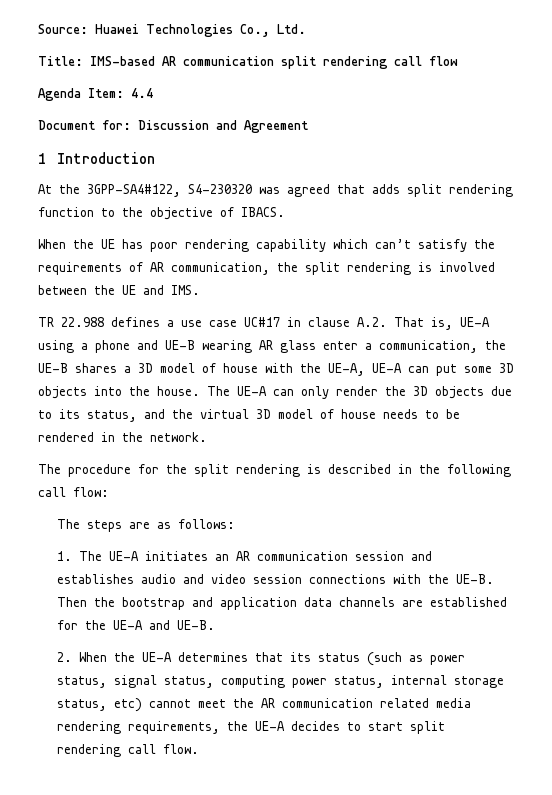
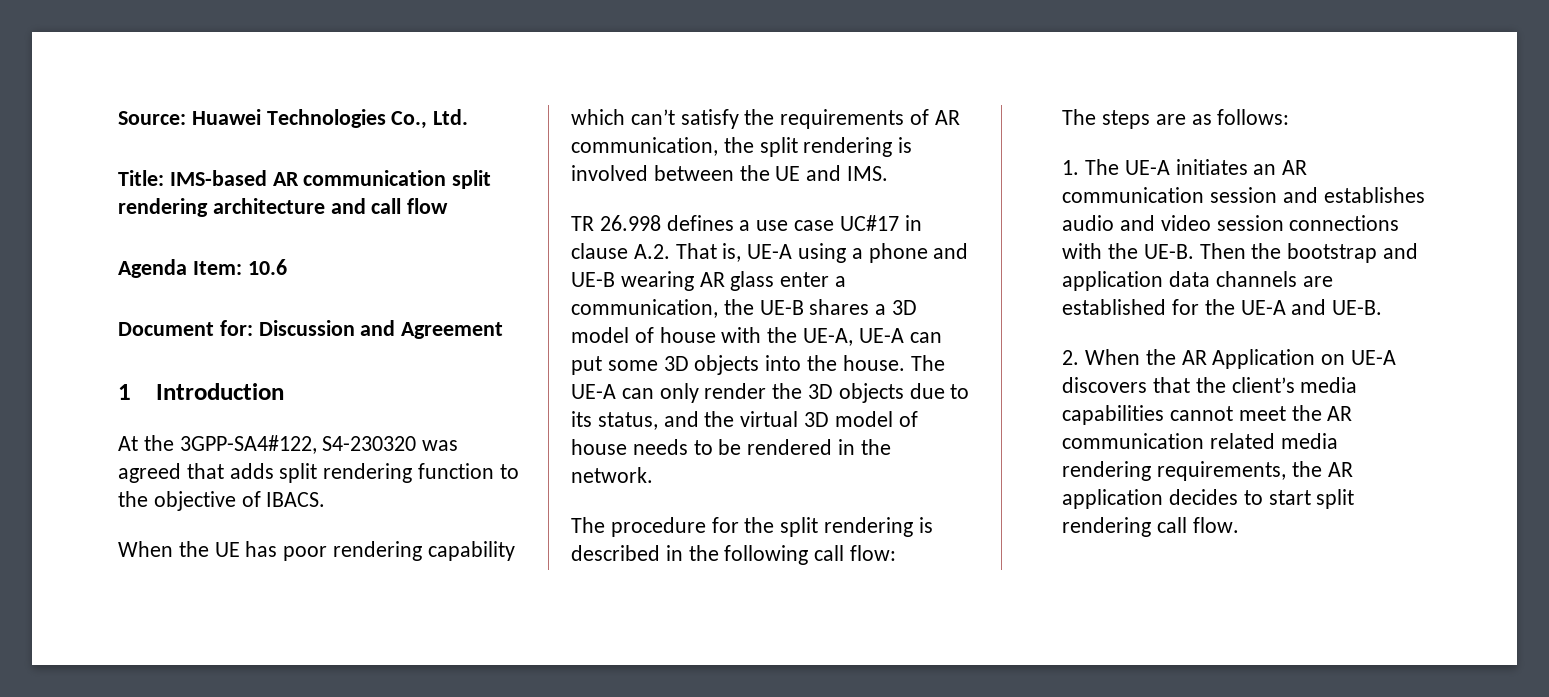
(388, 62) none -> [212,198,366,214] architecture and
[131,88,153,98] 4.4 -> [247,259,287,275] 10.6
[61,317,104,327] 22.988 -> [599,215,661,231] 26.998
[142,652,466,666] [57,675,505,688] [57,698,143,712] UE-A determines that its status (such as power status, signal status, computing power status, internal storage status, etc) -> [1181,349,1397,369] [1062,377,1358,393] [1062,405,1165,425] AR Application on UE-A discovers that the client’s media capabilities
[255,721,286,731] UE-A -> [1327,462,1353,477] [1062,489,1164,509] AR application

